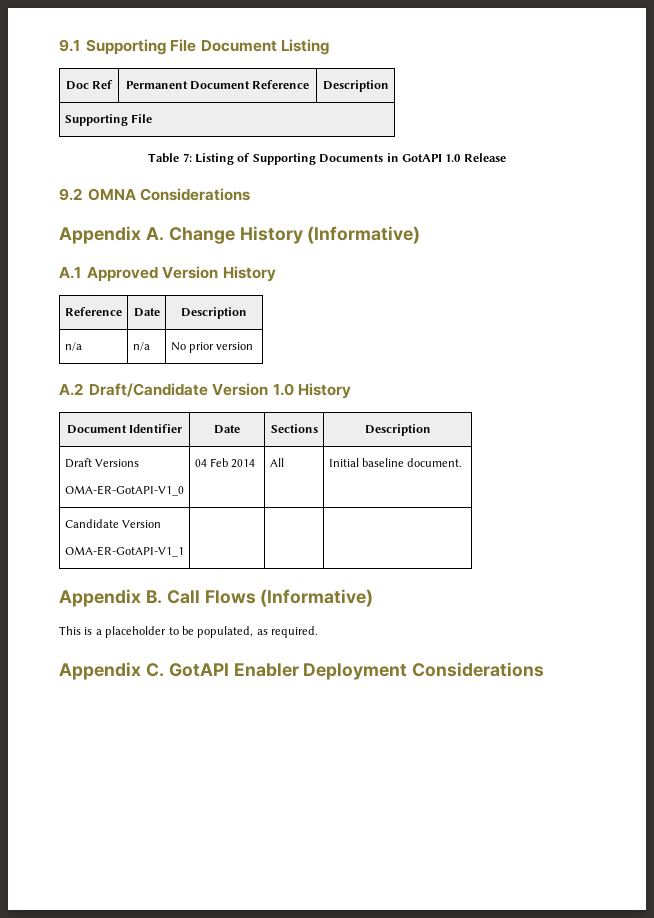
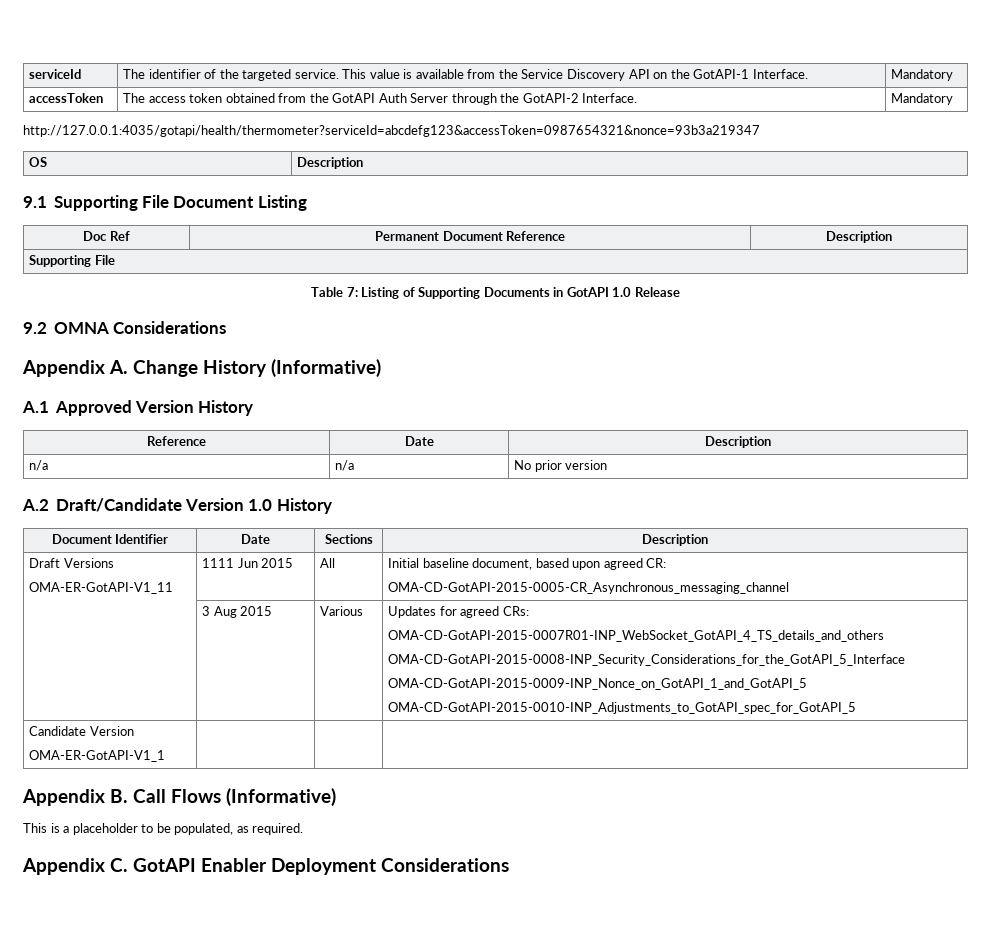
(59, 45) none -> [29,69,82,79] [123,69,808,81] [891,69,954,81] [29,93,104,103] [123,93,638,105] [891,93,954,105] [23,125,760,137] [29,157,48,167] [297,157,364,169] serviceId | The identifier of the targeted service. This value is available from the Service Discovery API on the GotAPI-1 Interface. | Mandatory // accessToken | The access token obtained from the GotAPI Auth Server through the GotAPI-2 Interface. | Mandatory // http://127.0.0.1:4035/gotapi/health/thermometer?serviceId=abcdefg123&accessToken=0987654321&nonce=93b3a219347 // OS | Description //
[64,485,184,496] [194,458,256,468] OMA-ER-GotAPI-V1_0 | 04 Feb 2014 -> [29,582,174,594] [202,558,294,568] OMA-ER-GotAPI-V1_11 | 1111 Jun 2015
[407,458,463,467] document. -> [472,558,667,570] [388,582,790,594] [202,606,273,618] [320,606,364,616] [388,606,529,618] [388,630,885,642] [388,654,906,666] [388,678,808,690] [388,702,857,714] document, based upon agreed CR: // OMA-CD-GotAPI-2015-0005-CR_Asynchronous_messaging_channel // | 3 Aug 2015 | Various | Updates for agreed CRs: // OMA-CD-GotAPI-2015-0007R01-INP_WebSocket_GotAPI_4_TS_details_and_others // OMA-CD-GotAPI-2015-0008-INP_Security_Considerations_for_the_GotAPI_5_Interface // OMA-CD-GotAPI-2015-0009-INP_Nonce_on_GotAPI_1_and_GotAPI_5 // OMA-CD-GotAPI-2015-0010-INP_Adjustments_to_GotAPI_spec_for_GotAPI_5

